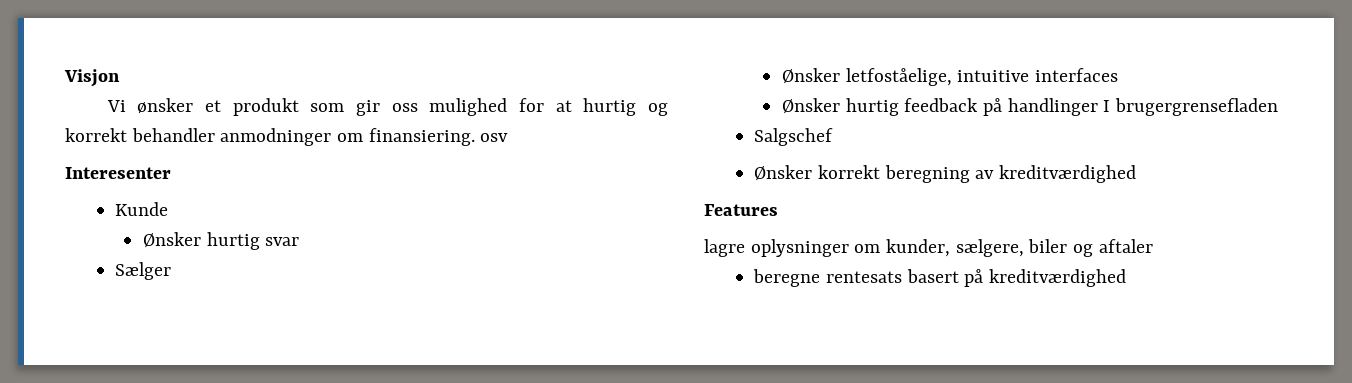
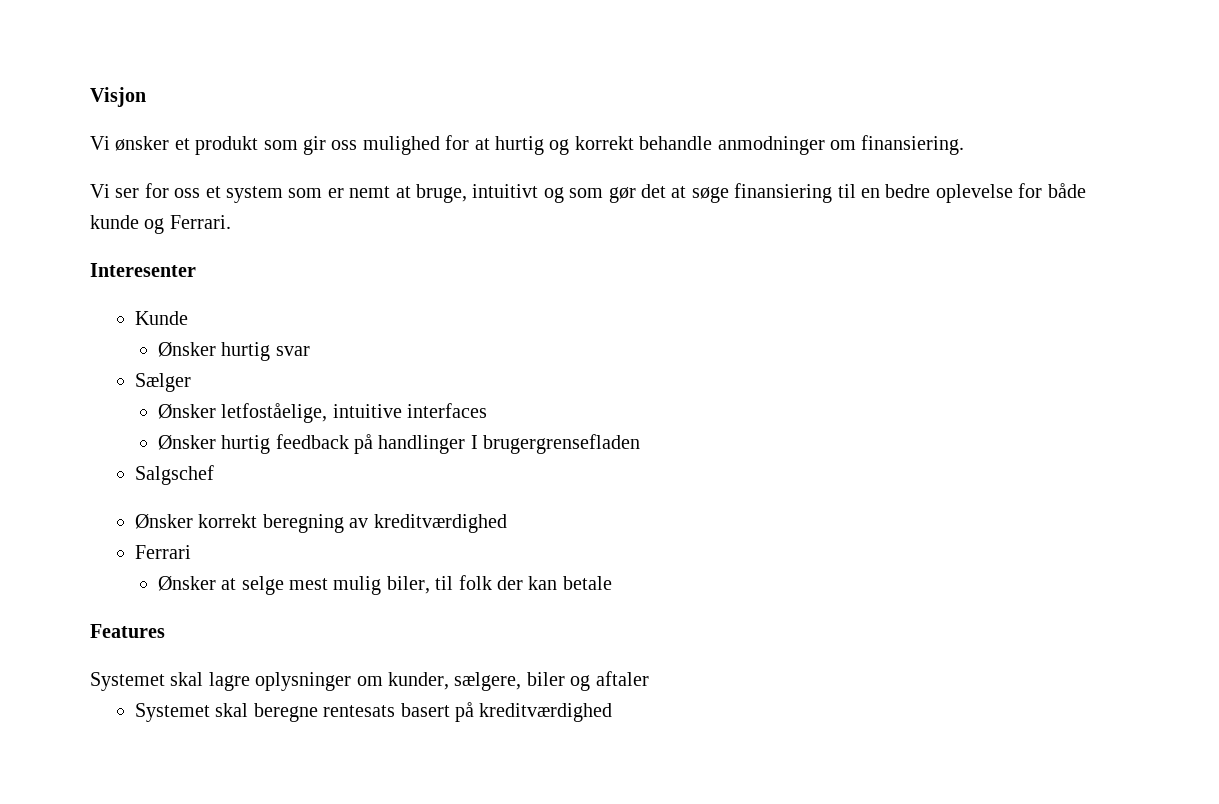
[131,128,215,142] behandler -> [639,136,713,150] behandle
[480,133,509,142] osv -> [90,183,1086,203] [90,215,231,234] // Vi ser for oss et system som er nemt at bruge, intuitivt og som gør det at søge finansiering til en bedre oplevelse for både kunde og Ferrari.
(1137, 174) none -> [134,545,191,559] [157,575,612,595] // Ferrari // Ønsker at selge mest mulig biler, til folk der kan betale
(778, 210) none -> [90,672,204,691] Systemet skal
(1153, 246) none -> [134,703,249,722] Systemet skal

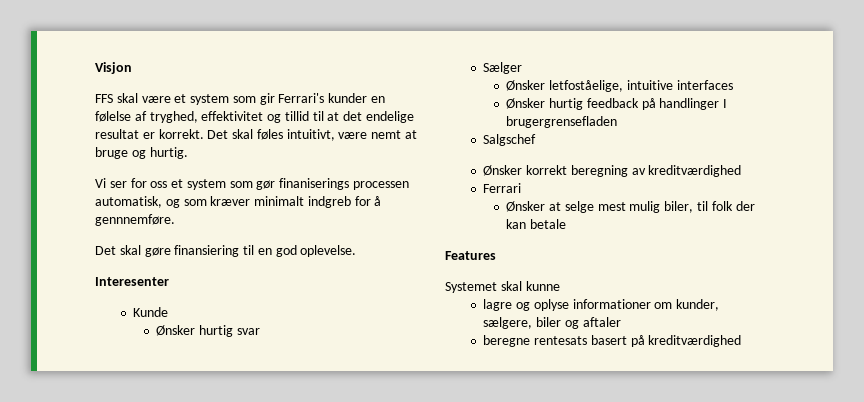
[90,135,965,155] Vi ønsker et produkt som gir oss mulighed for at hurtig og korrekt behandle anmodninger om finansiering. -> [95,93,386,105] [95,111,415,123] [95,129,418,141] [95,147,188,159] FFS skal være et system som gir Ferrari's kunder en følelse af tryghed, effektivitet og tillid til at det endelige resultat er korrekt. Det skal føles intuitivt, være nemt at bruge og hurtig.
[327,183,1086,203] [90,215,231,234] er nemt at bruge, intuitivt og som gør det at søge finansiering til en bedre oplevelse for både kunde og Ferrari. -> [256,178,410,190] [95,196,382,208] [95,214,175,226] [95,245,357,257] gør finaniserings processen automatisk, og som kræver minimalt indgreb for å gennnemføre. // Det skal gøre finansiering til en god oplevelse.
[208,672,352,691] lagre oplysninger -> [525,281,560,291] [483,299,651,311] kunne // lagre og oplyse informationer
[134,703,249,722] Systemet skal -> (621, 322) none

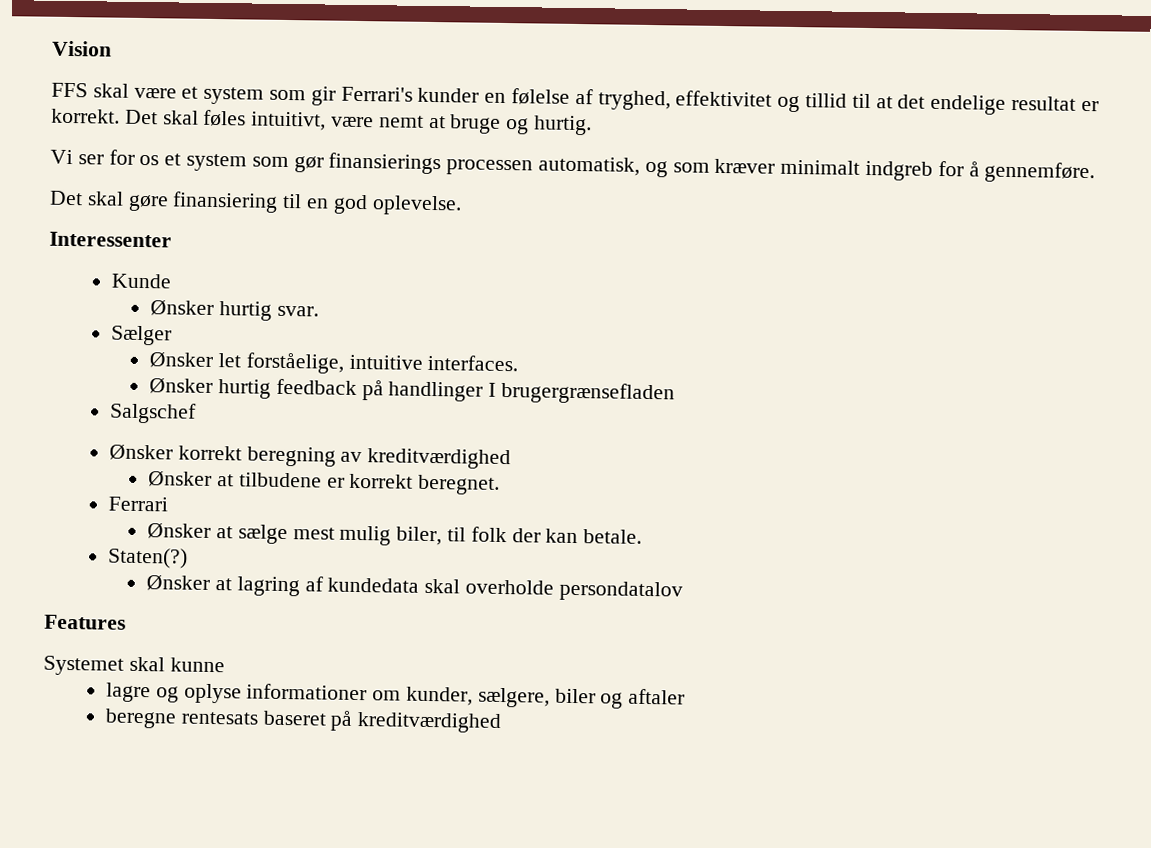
[95,62,132,74] Visjon -> [52,40,112,57] Vision
[150,181,168,188] oss -> [139,154,160,166] os
[279,178,350,190] finaniserings -> [328,152,442,175] finansierings
[95,214,175,226] gennnemføre. -> [984,161,1096,184] gennemføre.
[95,277,169,286] Interesenter -> [49,231,172,248] Interessenter
[236,328,260,335] svar -> [276,305,319,317] svar.
[549,80,733,92] letfoståelige, intuitive interfaces -> [217,352,519,374] let forståelige, intuitive interfaces.
[506,116,618,128] brugergrensefladen -> [501,381,676,405] brugergrænsefladen
(742, 171) none -> [148,471,501,495] // Ønsker at tilbudene er korrekt beregnet.
[564,201,594,213] selge -> [237,524,288,545] sælge
[530,219,567,229] betale -> [583,529,643,544] [106,547,188,569] [146,575,683,602] betale. // Staten(?) // Ønsker at lagring af kundedata skal overholde persondatalov
[590,335,627,345] basert -> [262,710,327,726] baseret

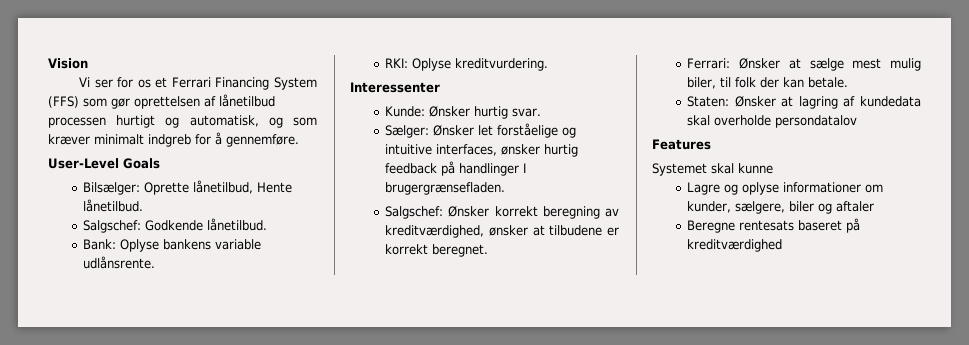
[51,82,1099,115] [51,108,593,136] // FFS skal være et system som gir Ferrari's kunder en følelse af tryghed, effektivitet og tillid til at det endelige resultat er korrekt. Det skal føles intuitivt, være nemt at bruge og hurtig. -> (88, 63) none
[186,152,534,176] system som gør finansierings processen -> [171,77,317,90] [48,94,275,109] [48,115,180,128] Ferrari Financing System (FFS) som gør oprettelsen af lånetilbud processen hurtigt og
[49,190,462,216] Det skal gøre finansiering til en god oplevelse. -> [48,158,160,169] [83,180,293,195] [83,199,144,212] [83,218,268,233] [83,239,262,252] [83,256,156,269] [385,58,549,71] User-Level Goals // Bilsælger: Oprette lånetilbud, Hente lånetilbud. // Salgschef: Godkende lånetilbud. // Bank: Oplyse bankens variable udlånsrente. // RKI: Oplyse kreditvurdering.
[110,273,172,289] Kunde // -> [385,106,426,117] Kunde:
[110,325,172,346] Sælger // -> [385,125,430,138] Sælger:
[245,352,519,374] [149,378,214,395] forståelige, intuitive interfaces. // Ønsker -> [497,123,577,138] [385,144,541,156] forståelige og intuitive interfaces, ønsker
[501,381,676,405] [108,402,197,424] brugergrænsefladen // Salgschef // -> [385,182,506,195] [385,206,444,219] brugergrænsefladen. // Salgschef:
[367,448,512,470] [148,471,213,487] kreditværdighed // Ønsker -> [385,225,528,238] kreditværdighed, ønsker
[107,496,168,512] Ferrari // -> [687,58,731,69] Ferrari:
[106,547,188,569] Staten(?) // -> [687,96,730,107] Staten:
[105,682,151,703] lagre -> [687,182,721,195] Lagre
[104,708,177,729] beregne -> [687,220,736,233] Beregne

